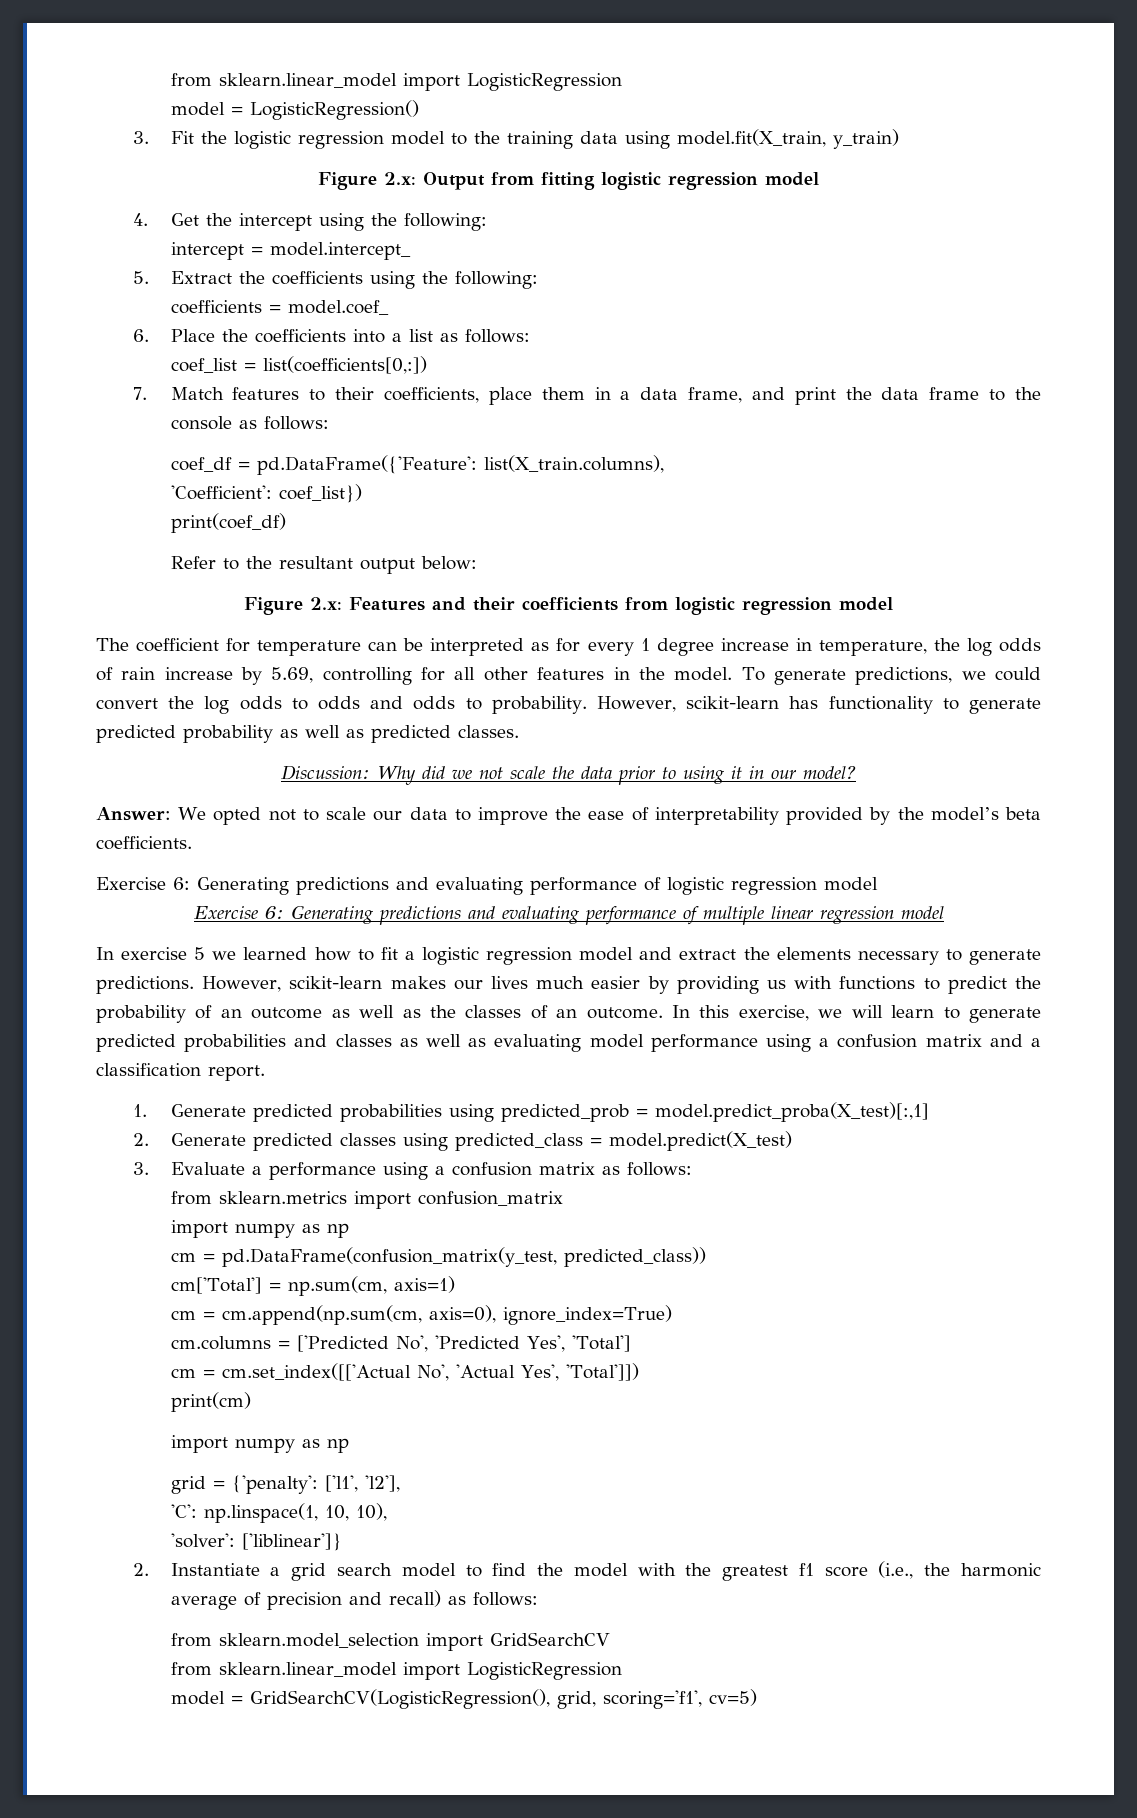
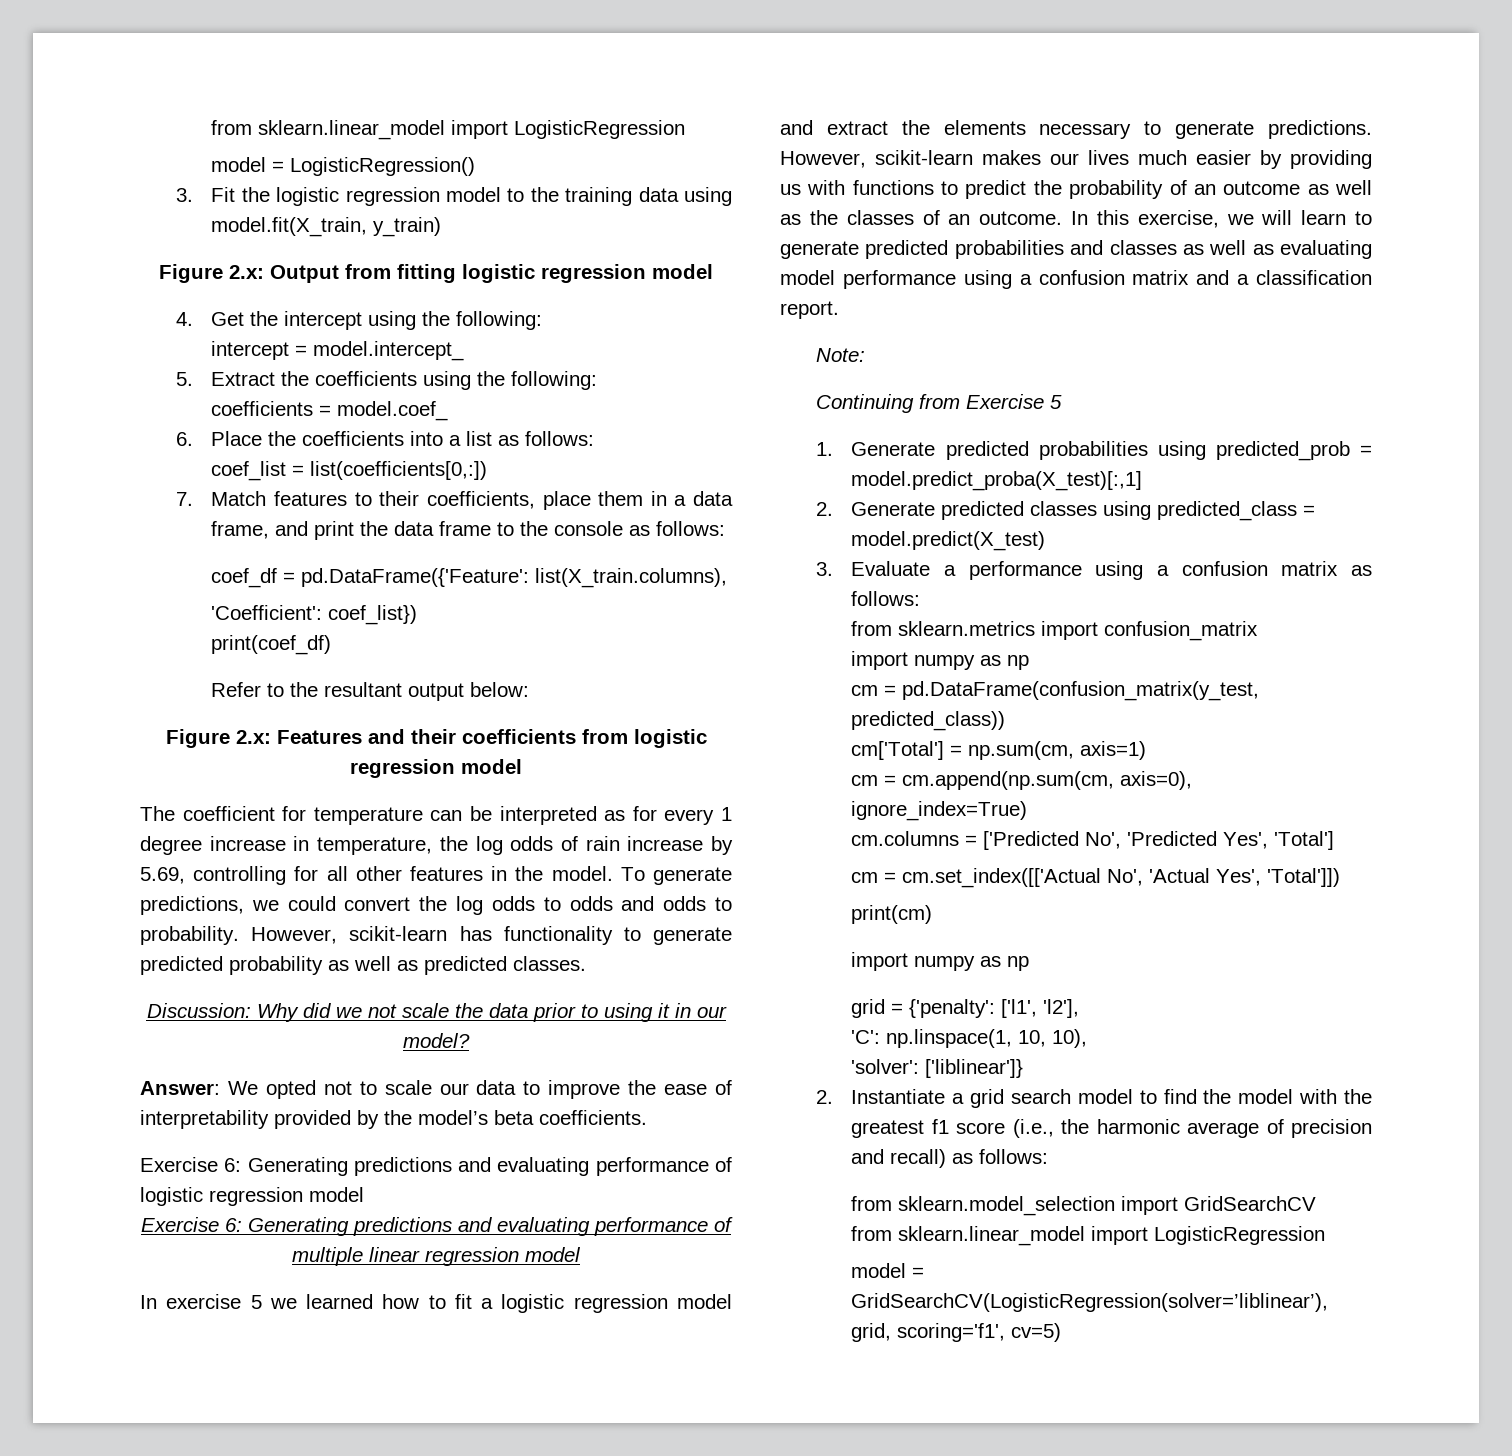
(265, 1073) none -> [815,348,865,362] [815,394,1062,413] // Note: // Continuing from Exercise 5
[249,1689,550,1709] GridSearchCV(LogisticRegression(), -> [851,1293,1329,1312] GridSearchCV(LogisticRegression(solver=’liblinear’),

